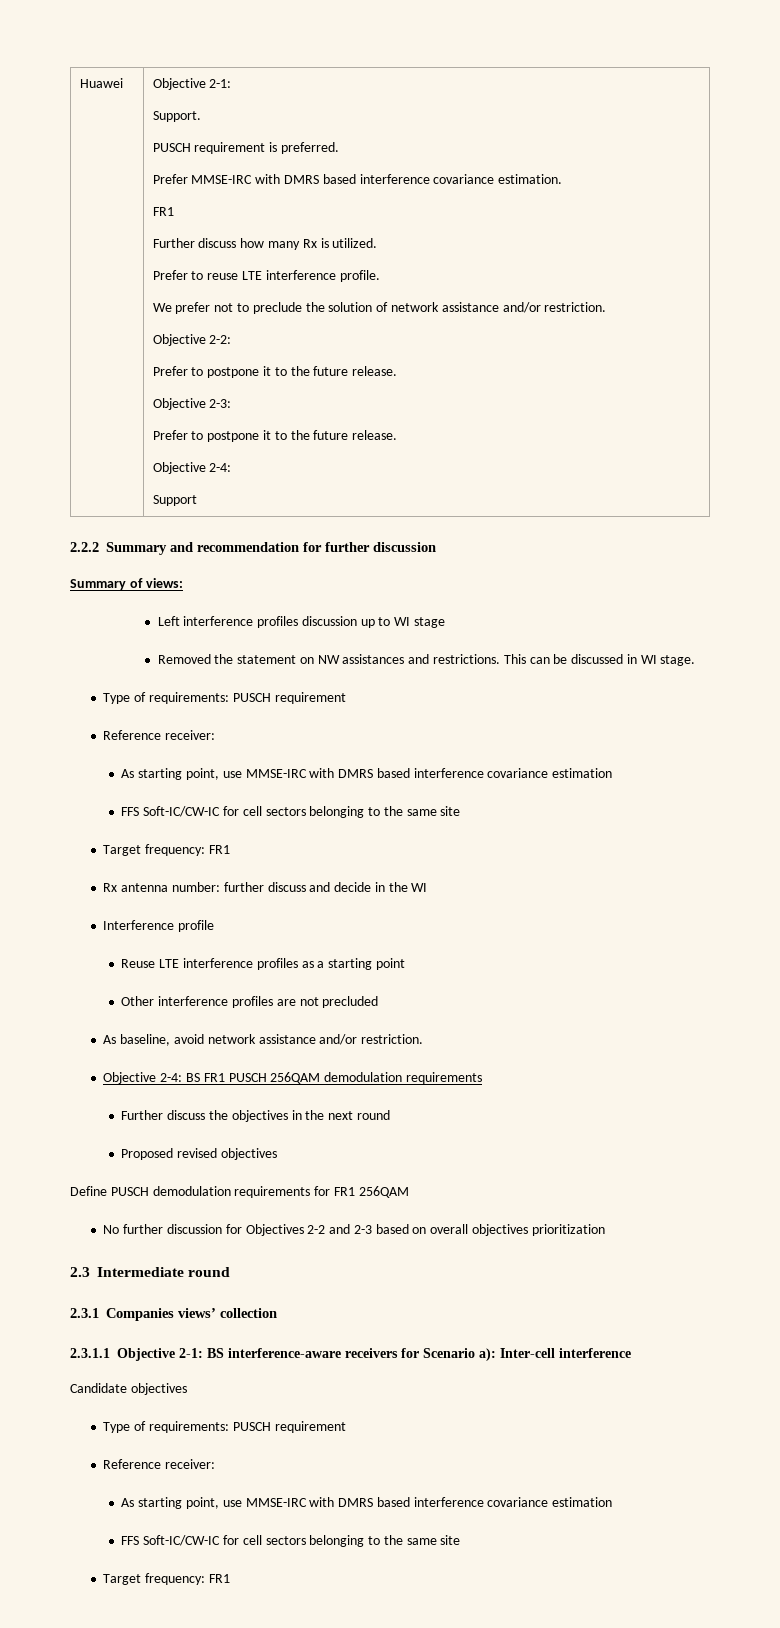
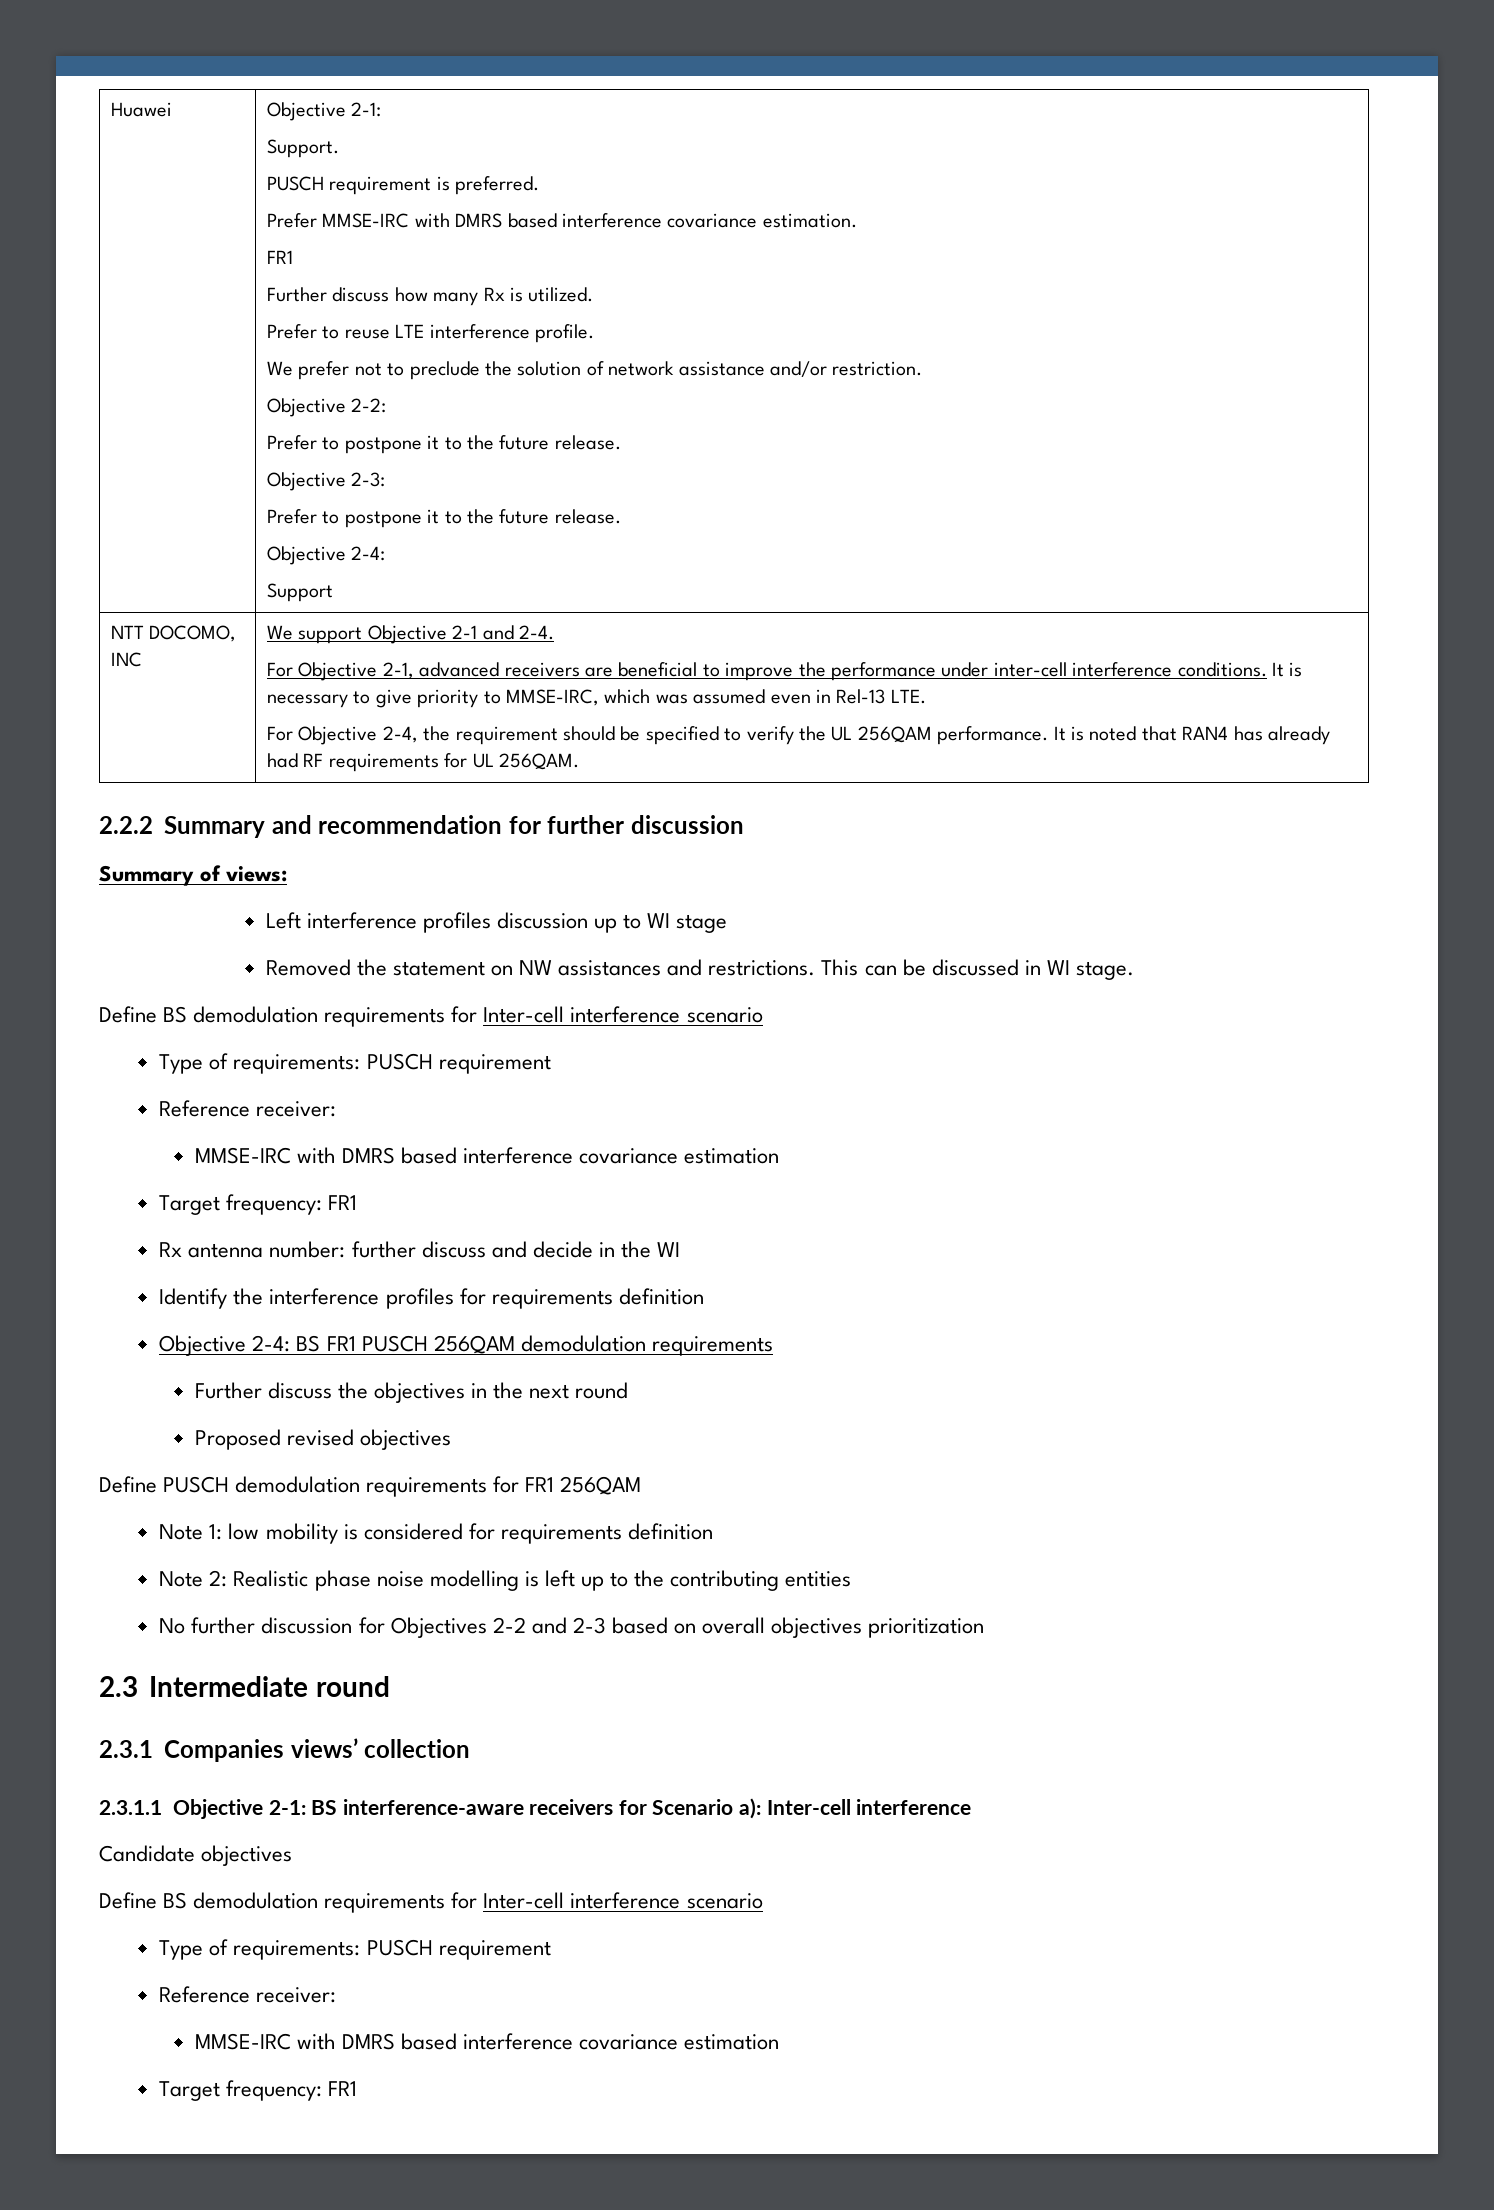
(197, 500) none -> [111,625,237,642] [111,652,143,667] [267,625,555,644] [267,662,1303,681] [267,689,926,708] [267,726,1331,745] [267,753,580,772] // NTT DOCOMO, INC | We support Objective 2-1 and 2-4. // For Objective 2-1, advanced receivers are beneficial to improve the performance under inter-cell interference conditions. It is necessary to give priority to MMSE-IRC, which was assumed even in Rel-13 LTE. // For Objective 2-4, the requirement should be specified to verify the UL 256QAM performance. It is noted that RAN4 has already had RF requirements for UL 256QAM.
[103,692,346,704] [103,730,216,740] [121,768,613,780] [121,806,461,818] // Type of requirements: PUSCH requirement // Reference receiver: // As starting point, use MMSE-IRC with DMRS based interference covariance estimation // FFS Soft-IC/CW-IC for cell sectors belonging to the same site -> [99,1006,763,1027] [159,1053,551,1074] [159,1100,337,1117] [194,1147,780,1164] // Define BS demodulation requirements for Inter-cell interference scenario // Type of requirements: PUSCH requirement // Reference receiver: // MMSE-IRC with DMRS based interference covariance estimation
[103,920,215,932] [121,958,405,970] [121,996,379,1008] [103,1034,424,1046] Interference profile // Reuse LTE interference profiles as a starting point // Other interference profiles are not precluded // As baseline, avoid network assistance and/or restriction. -> [159,1288,704,1309] Identify the interference profiles for requirements definition
(409, 1192) none -> [159,1523,713,1544] [159,1570,852,1591] // Note 1: low mobility is considered for requirements definition // Note 2: Realistic phase noise modelling is left up to the contributing entities
[103,1421,346,1433] [103,1459,216,1469] [121,1497,613,1509] [121,1535,461,1547] // Type of requirements: PUSCH requirement // Reference receiver: // As starting point, use MMSE-IRC with DMRS based interference covariance estimation // FFS Soft-IC/CW-IC for cell sectors belonging to the same site -> [99,1892,763,1913] [159,1939,551,1960] [159,1986,337,2003] [194,2033,780,2050] // Define BS demodulation requirements for Inter-cell interference scenario // Type of requirements: PUSCH requirement // Reference receiver: // MMSE-IRC with DMRS based interference covariance estimation

